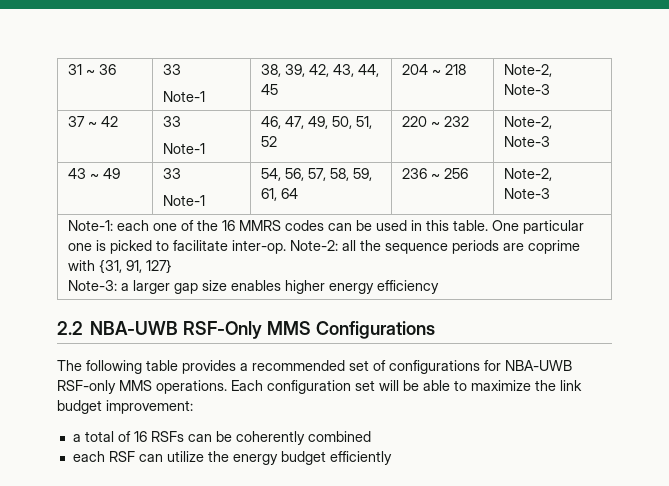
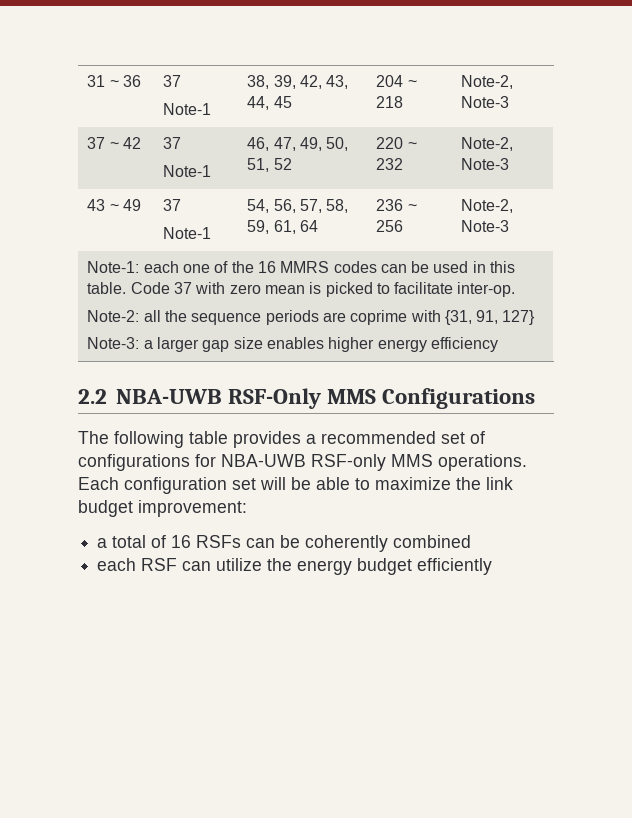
[162,64,181,75] 33 -> [163,75,182,87] 37
[162,116,181,127] 33 -> [163,137,182,149] 37
[162,168,181,179] 33 -> [163,199,182,211] 37
[491,220,584,234] [67,243,92,251] One particular one -> [130,282,305,294] Code 37 with zero mean
(286, 247) none -> (516, 289) //

